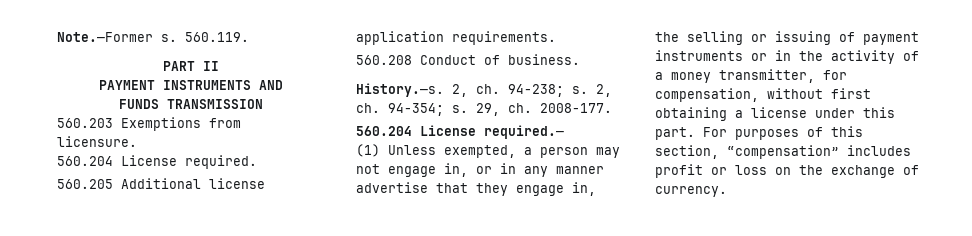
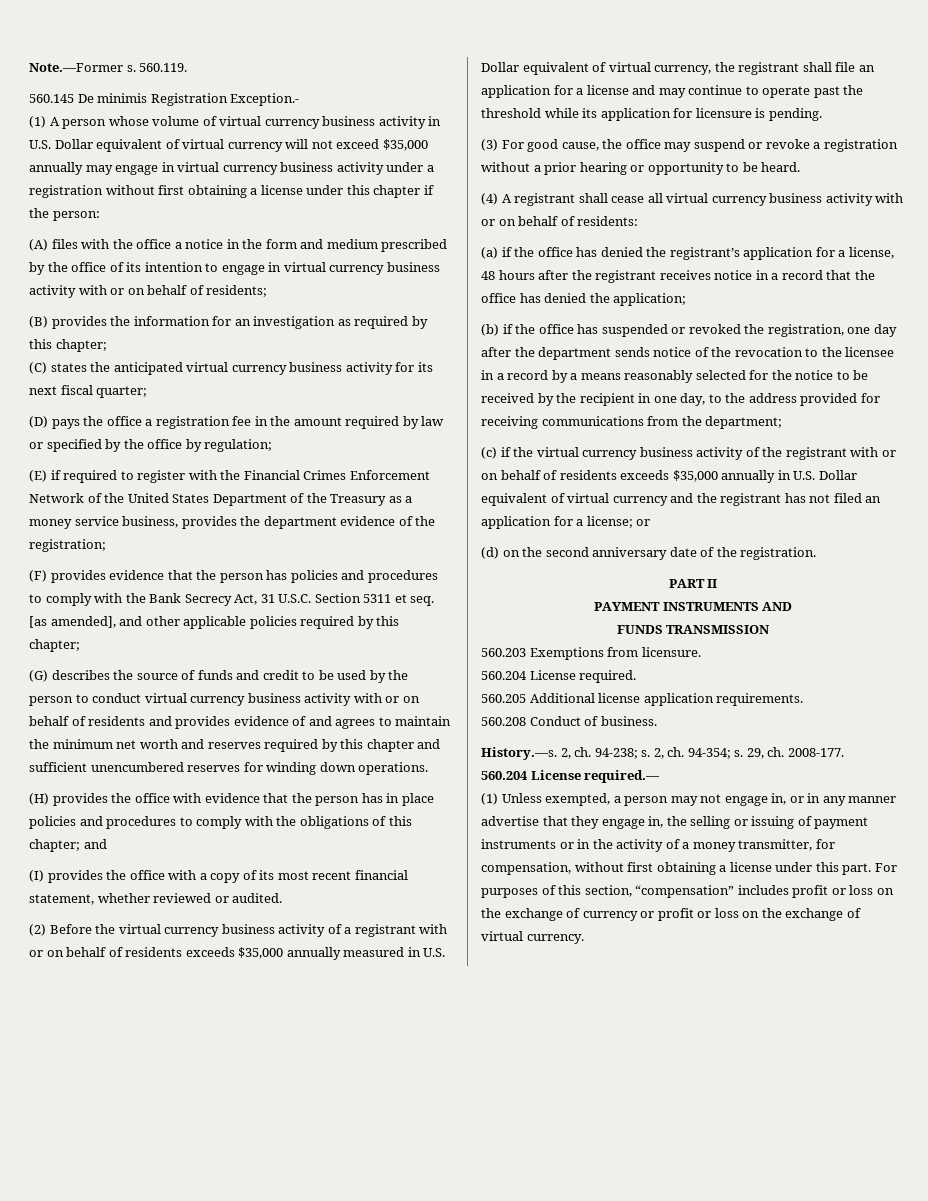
(249, 37) none -> [29,93,300,106] [29,116,442,129] [29,139,428,152] [29,162,434,175] [29,185,434,198] [29,208,100,221] [29,239,448,252] [29,262,440,275] [29,285,268,298] [29,316,428,329] [29,339,107,352] [29,362,433,375] [29,385,148,398] [29,416,445,429] [29,439,273,452] [29,470,430,483] [29,493,413,506] [29,516,436,529] [29,539,106,552] [29,570,438,583] [29,593,435,606] [29,616,400,629] [29,639,80,652] [29,670,409,683] [29,693,420,706] [29,716,452,729] [29,739,441,752] [29,762,429,775] [29,793,434,806] [29,816,412,829] [29,839,107,852] [29,870,408,883] [29,893,283,905] [29,924,448,937] [29,947,446,960] [481,62,875,75] [481,85,864,98] [481,108,822,121] [481,139,898,152] [481,162,801,175] [481,193,904,206] [481,216,639,226] [481,247,894,260] [481,270,875,283] [481,293,687,306] [481,324,897,337] [481,347,895,360] [481,370,869,383] [481,393,880,406] [481,416,783,429] [481,447,896,460] [481,470,857,483] [481,493,882,506] [481,516,651,529] [481,547,817,560] // 560.145 De minimis Registration Exception.- // (1) A person whose volume of virtual currency business activity in U.S. Dollar equivalent of virtual currency will not exceed $35,000 annually may engage in virtual currency business activity under a registration without first obtaining a license under this chapter if the person: // (A) files with the office a notice in the form and medium prescribed by the office of its intention to engage in virtual currency business activity with or on behalf of residents; // (B) provides the information for an investigation as required by this chapter; // (C) states the anticipated virtual currency business activity for its next fiscal quarter; // (D) pays the office a registration fee in the amount required by law or specified by the office by regulation; // (E) if required to register with the Financial Crimes Enforcement Network of the United States Department of the Treasury as a money service business, provides the department evidence of the registration; // (F) provides evidence that the person has policies and procedures to comply with the Bank Secrecy Act, 31 U.S.C. Section 5311 et seq. [as amended], and other applicable policies required by this chapter; // (G) describes the source of funds and credit to be used by the person to conduct virtual currency business activity with or on behalf of residents and provides evidence of and agrees to maintain the minimum net worth and reserves required by this chapter and sufficient unencumbered reserves for winding down operations. // (H) provides the office with evidence that the person has in place policies and procedures to comply with the obligations of this chapter; and // (I) provides the office with a copy of its most recent financial statement, whether reviewed or audited. // (2) Before the virtual currency business activity of a registrant with or on behalf of residents exceeds $35,000 annually measured in U.S. Dollar equivalent of virtual currency, the registrant shall file an application for a license and may continue to operate past the threshold while its application for licensure is pending. // (3) For good cause, the office may suspend or revoke a registration without a prior hearing or opportunity to be heard. // (4) A registrant shall cease all virtual currency business activity with or on behalf of residents: // (a) if the office has denied the registrant’s application for a license, 48 hours after the registrant receives notice in a record that the office has denied the application; // (b) if the office has suspended or revoked the registration, one day after the department sends notice of the revocation to the licensee in a record by a means reasonably selected for the notice to be received by the recipient in one day, to the address provided for receiving communications from the department; // (c) if the virtual currency business activity of the registrant with or on behalf of residents exceeds $35,000 annually in U.S. Dollar equivalent of virtual currency and the registrant has not filed an application for a license; or // (d) on the second anniversary date of the registration.
(919, 170) none -> [582,908,861,921] [481,931,523,941] currency or profit or loss on the exchange of virtual

